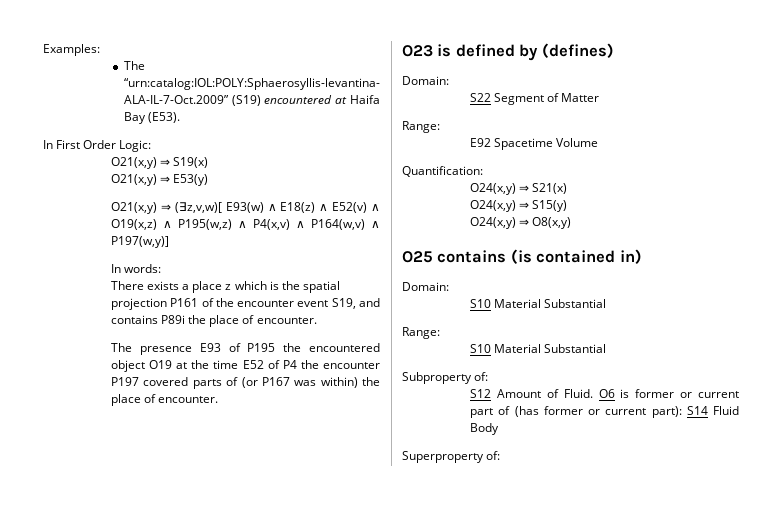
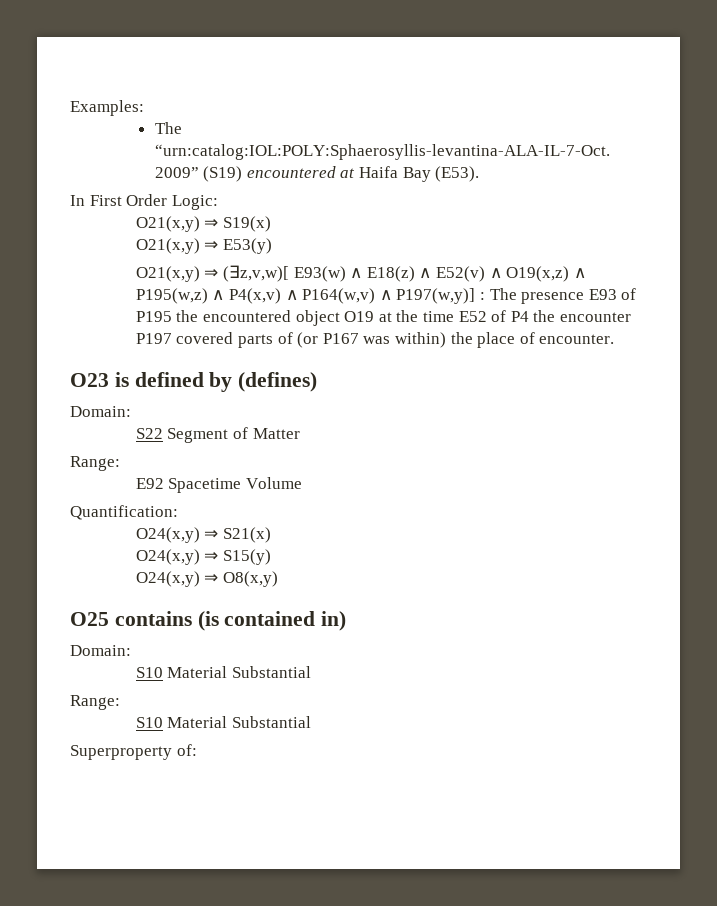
[111,264,162,273] [111,281,340,293] [111,298,380,310] [111,315,317,327] // In words: // There exists a place z which is the spatial projection P161 of the encounter event S19, and contains P89i the place of encounter. // -> [480,292,486,300] :
[402,372,489,384] [470,389,739,398] [470,406,739,418] [470,423,500,435] // Subproperty of: // S12 Amount of Fluid. O6 is former or current part of (has former or current part): S14 Fluid Body -> (312, 722) none

